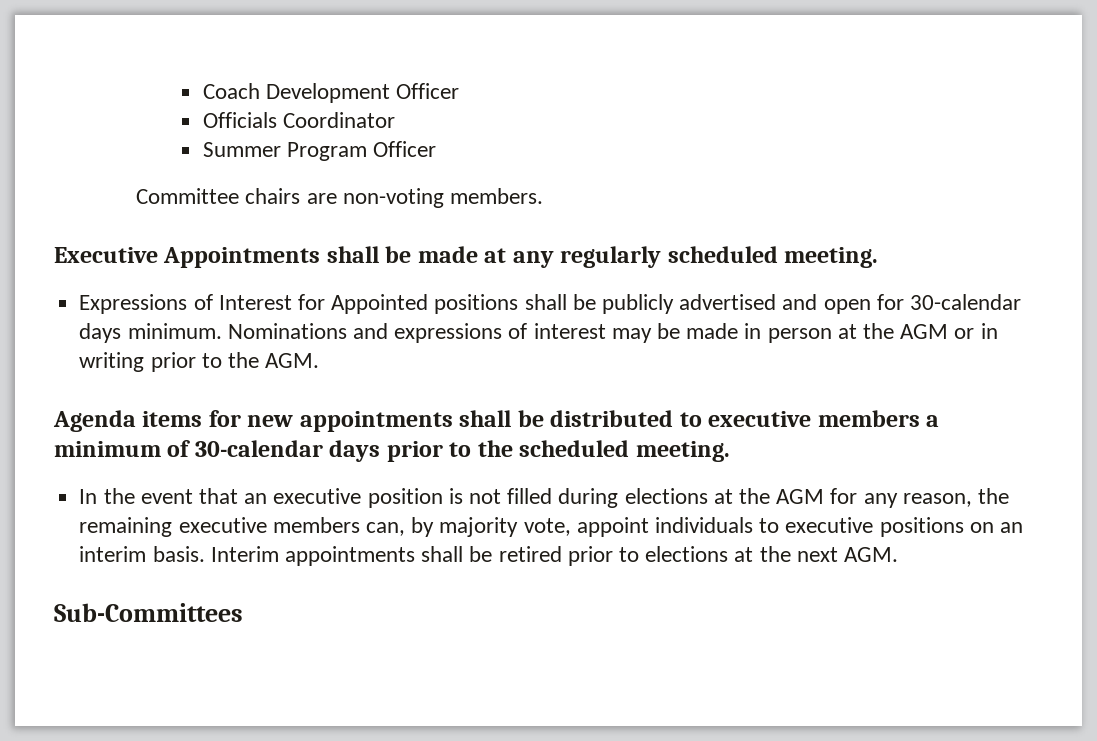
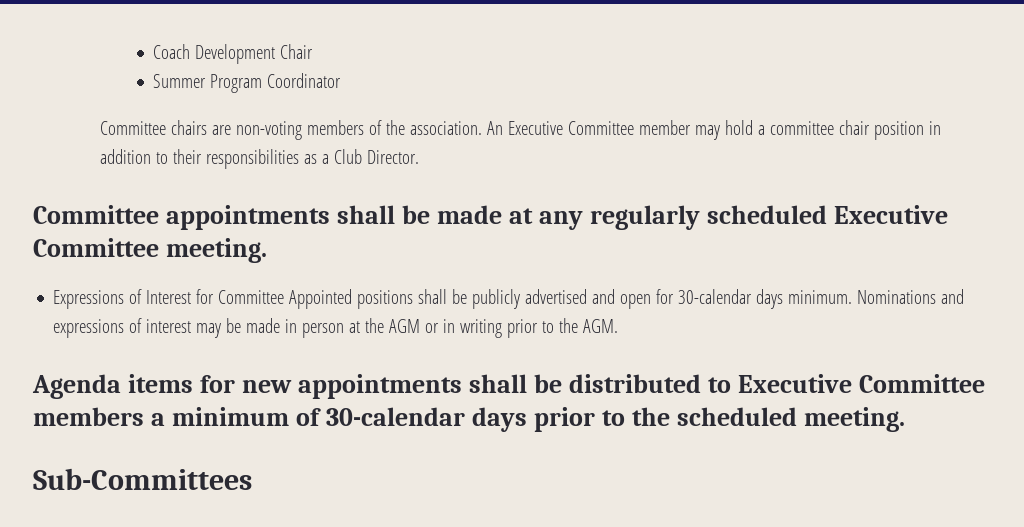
[396,83,460,99] [202,112,395,128] Officer // Officials Coordinator -> [280,44,314,59] Chair
[373,141,437,157] Officer -> [267,73,342,88] Coordinator
[450,188,544,204] [54,247,321,268] members. // Executive Appointments -> [306,120,941,140] [99,149,419,169] [33,205,331,230] members of the association. An Executive Committee member may hold a committee chair position in addition to their responsibilities as a Club Director. // Committee appointments
(778, 254) none -> [834,205,949,224] [33,238,159,257] Executive Committee
(325, 302) none -> [218,290,285,304] Committee
[708,411,812,427] executive -> [738,374,986,393] Executive Committee
[79,488,1010,508] [79,517,1024,537] [79,546,899,566] // In the event that an executive position is not filled during elections at the AGM for any reason, the remaining executive members can, by majority vote, appoint individuals to executive positions on an interim basis. Interim appointments shall be retired prior to elections at the next AGM. -> (906, 419) none

